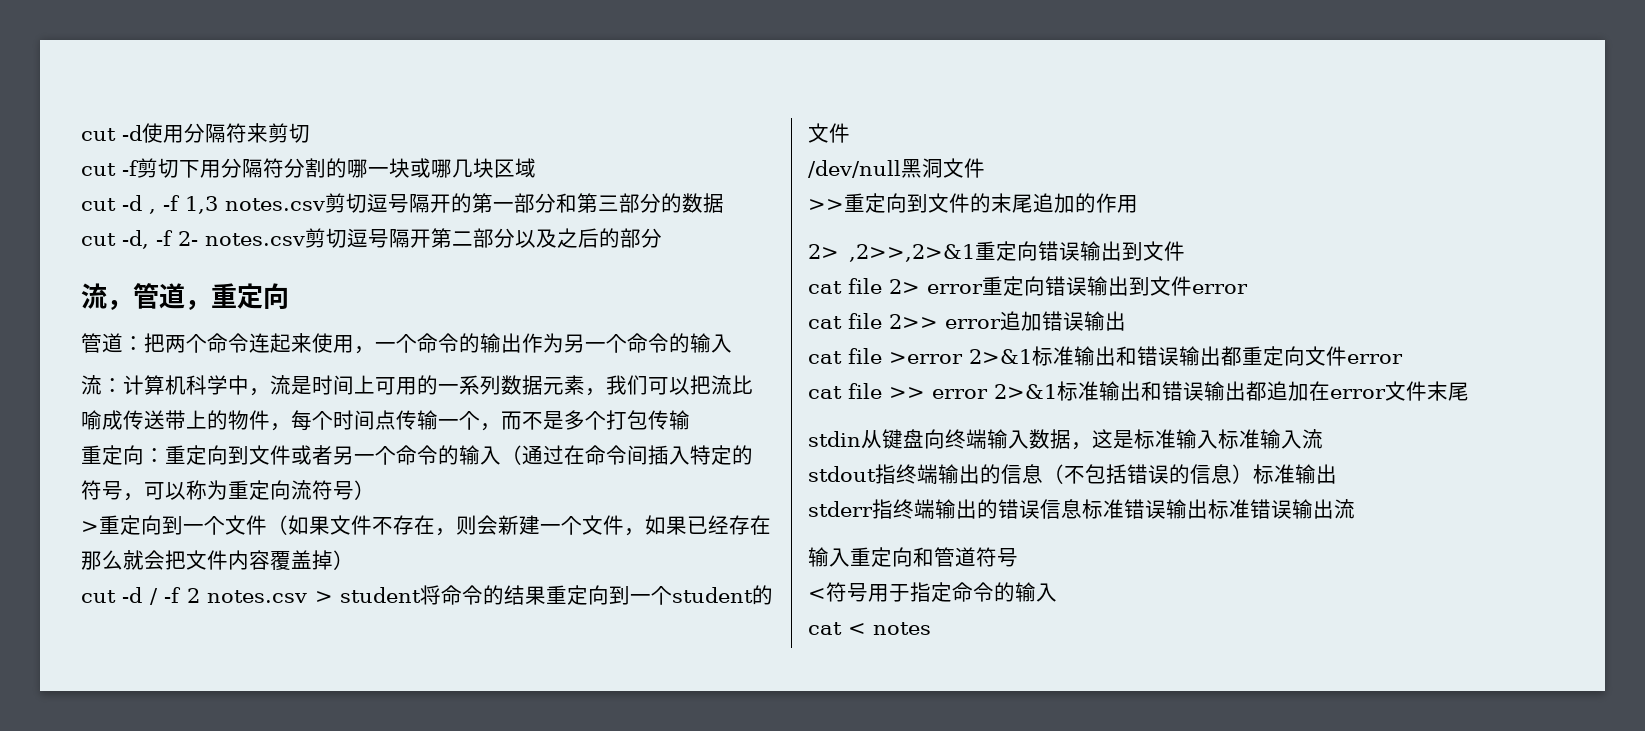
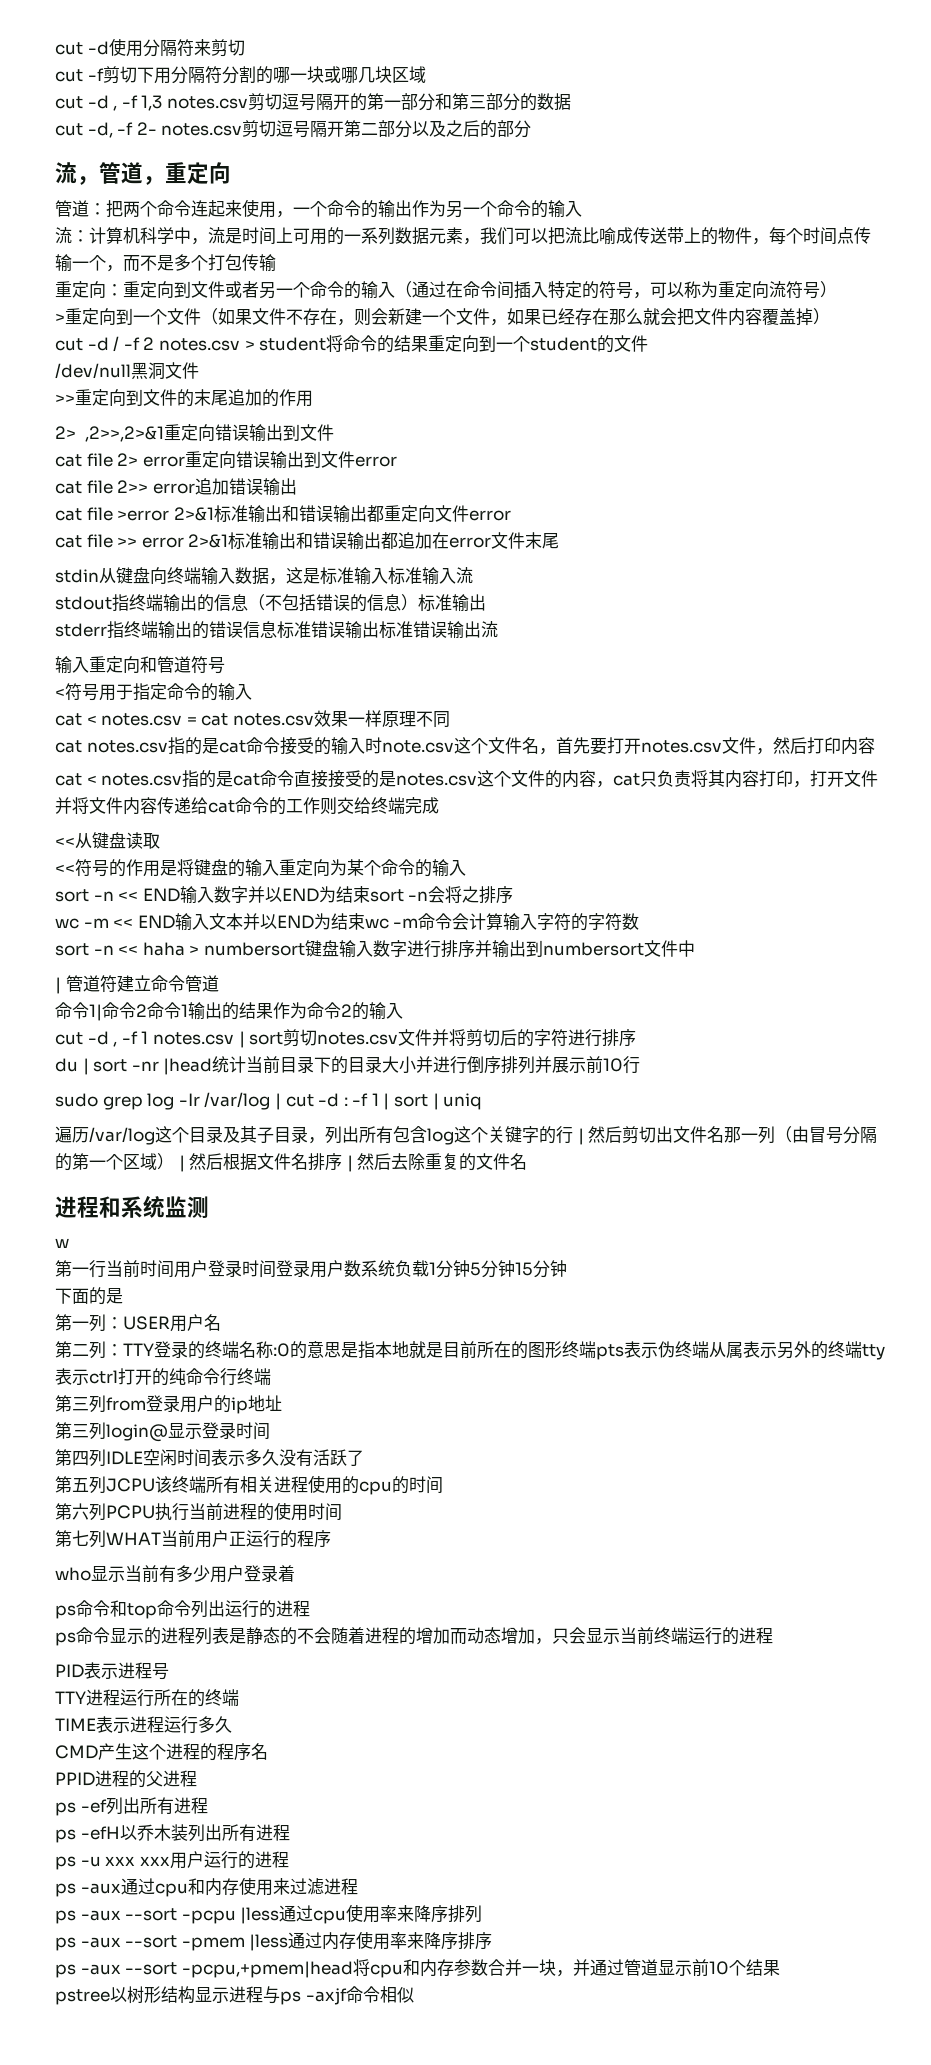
[873,622,931,635] notes -> [101,710,450,728] [55,737,875,755] [55,770,879,788] [55,797,439,815] [55,832,160,849] [55,859,466,877] [55,886,514,904] [55,913,640,931] [55,940,695,958] [55,975,219,994] [55,1002,403,1021] [55,1029,637,1048] [55,1056,641,1075] [55,1092,483,1110] [55,1126,878,1145] [55,1153,528,1172] [55,1195,209,1218] [55,1238,69,1248] [55,1260,567,1278] [55,1287,123,1305] [55,1314,221,1332] [55,1341,885,1360] [55,1368,271,1386] [55,1395,282,1414] [55,1422,270,1442] [55,1449,364,1467] [55,1475,443,1495] [55,1502,342,1521] [55,1530,331,1548] [55,1565,295,1583] [55,1600,310,1619] [55,1627,773,1646] [55,1662,169,1680] [55,1689,239,1707] [55,1716,232,1734] [55,1743,268,1761] [55,1770,197,1788] [55,1797,208,1816] [55,1824,290,1843] [55,1851,289,1870] [55,1877,358,1897] [55,1904,483,1924] [55,1931,493,1951] [55,1959,780,1978] [55,1986,414,2005] notes.csv = cat notes.csv效果一样原理不同 // cat notes.csv指的是cat命令接受的输入时note.csv这个文件名，首先要打开notes.csv文件，然后打印内容 // cat < notes.csv指的是cat命令直接接受的是notes.csv这个文件的内容，cat只负责将其内容打印，打开文件并将文件内容传递给cat命令的工作则交给终端完成 // <<从键盘读取 // <<符号的作用是将键盘的输入重定向为某个命令的输入 // sort -n << END输入数字并以END为结束sort -n会将之排序 // wc -m << END输入文本并以END为结束wc -m命令会计算输入字符的字符数 // sort -n << haha > numbersort键盘输入数字进行排序并输出到numbersort文件中 // | 管道符建立命令管道 // 命令1|命令2命令1输出的结果作为命令2的输入 // cut -d , -f 1 notes.csv | sort剪切notes.csv文件并将剪切后的字符进行排序 // du | sort -nr |head统计当前目录下的目录大小并进行倒序排列并展示前10行 // sudo grep log -Ir /var/log | cut -d : -f 1 | sort | uniq // 遍历/var/log这个目录及其子目录，列出所有包含log这个关键字的行 | 然后剪切出文件名那一列（由冒号分隔的第一个区域） | 然后根据文件名排序 | 然后去除重复的文件名 // 进程和系统监测 // w // 第一行当前时间用户登录时间登录用户数系统负载1分钟5分钟15分钟 // 下面的是 // 第一列：USER用户名 // 第二列：TTY登录的终端名称:0的意思是指本地就是目前所在的图形终端pts表示伪终端从属表示另外的终端tty表示ctrl打开的纯命令行终端 // 第三列from登录用户的ip地址 // 第三列login@显示登录时间 // 第四列IDLE空闲时间表示多久没有活跃了 // 第五列JCPU该终端所有相关进程使用的cpu的时间 // 第六列PCPU执行当前进程的使用时间 // 第七列WHAT当前用户正运行的程序 // who显示当前有多少用户登录着 // ps命令和top命令列出运行的进程 // ps命令显示的进程列表是静态的不会随着进程的增加而动态增加，只会显示当前终端运行的进程 // PID表示进程号 // TTY进程运行所在的终端 // TIME表示进程运行多久 // CMD产生这个进程的程序名 // PPID进程的父进程 // ps -ef列出所有进程 // ps -efH以乔木装列出所有进程 // ps -u xxx xxx用户运行的进程 // ps -aux通过cpu和内存使用来过滤进程 // ps -aux --sort -pcpu |less通过cpu使用率来降序排列 // ps -aux --sort -pmem |less通过内存使用率来降序排序 // ps -aux --sort -pcpu,+pmem|head将cpu和内存参数合并一块，并通过管道显示前10个结果 // pstree以树形结构显示进程与ps -axjf命令相似

